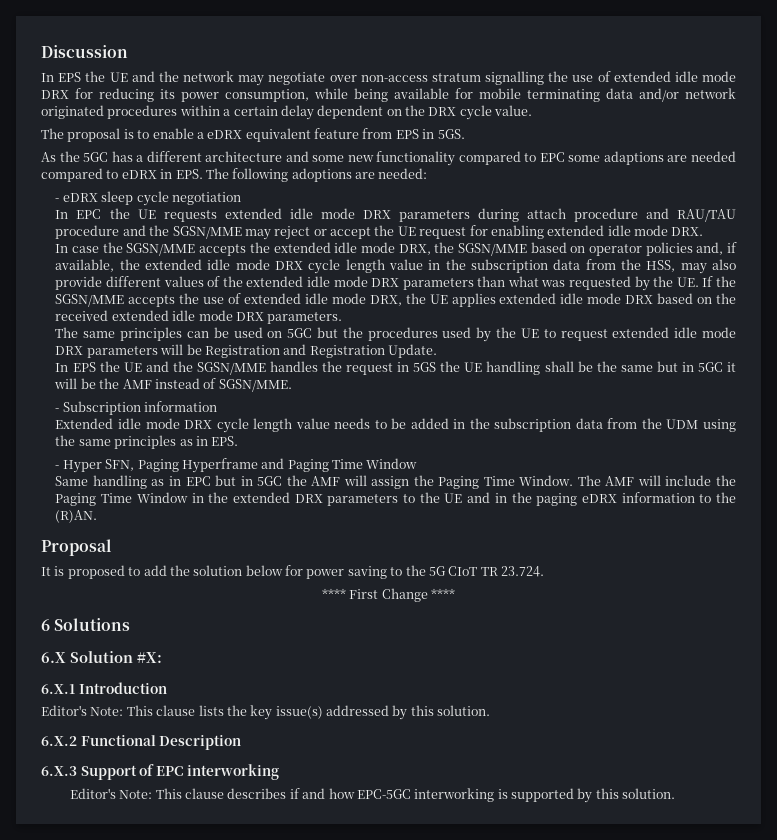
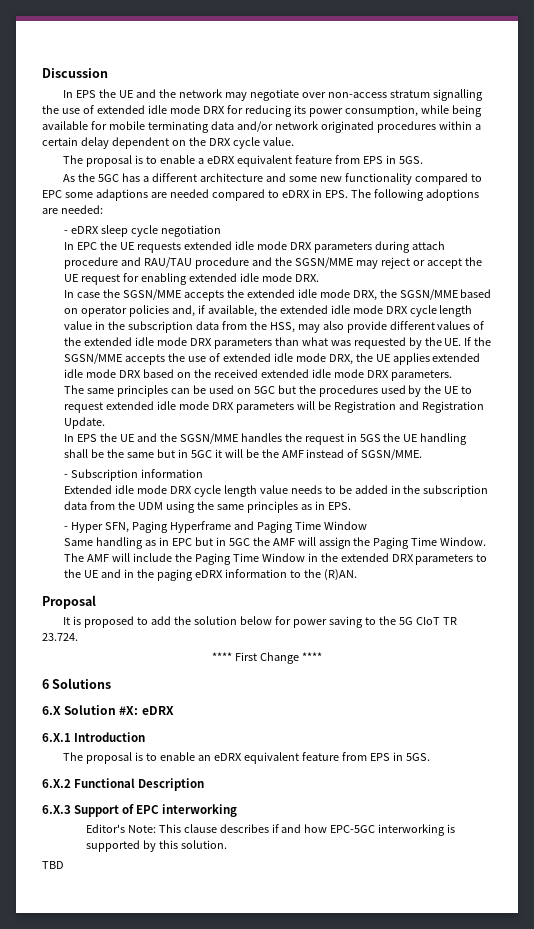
(162, 657) none -> [141,706,174,715] eDRX
[41,705,491,720] Editor's Note: This clause lists the key issue(s) addressed by this solution. -> [63,752,430,764] The proposal is to enable an eDRX equivalent feature from EPS in 5GS.
(676, 793) none -> [42,861,64,869] // TBD

